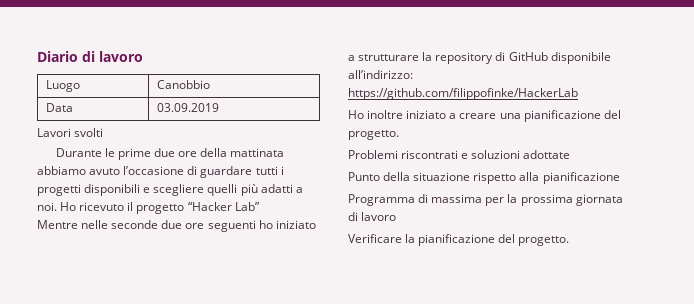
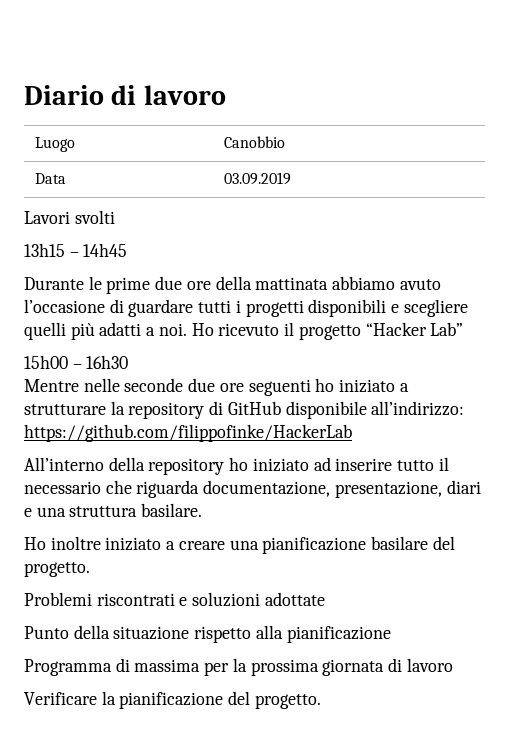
(104, 132) none -> [24,243,128,257] // 13h15 – 14h45
(260, 206) none -> [24,355,129,369] // 15h00 – 16h30
(578, 94) none -> [24,457,449,475] [24,480,481,498] [24,503,203,517] // All’interno della repository ho iniziato ad inserire tutto il necessario che riguarda documentazione, presentazione, diari e una struttura basilare.
(601, 116) none -> [371,536,429,550] basilare

